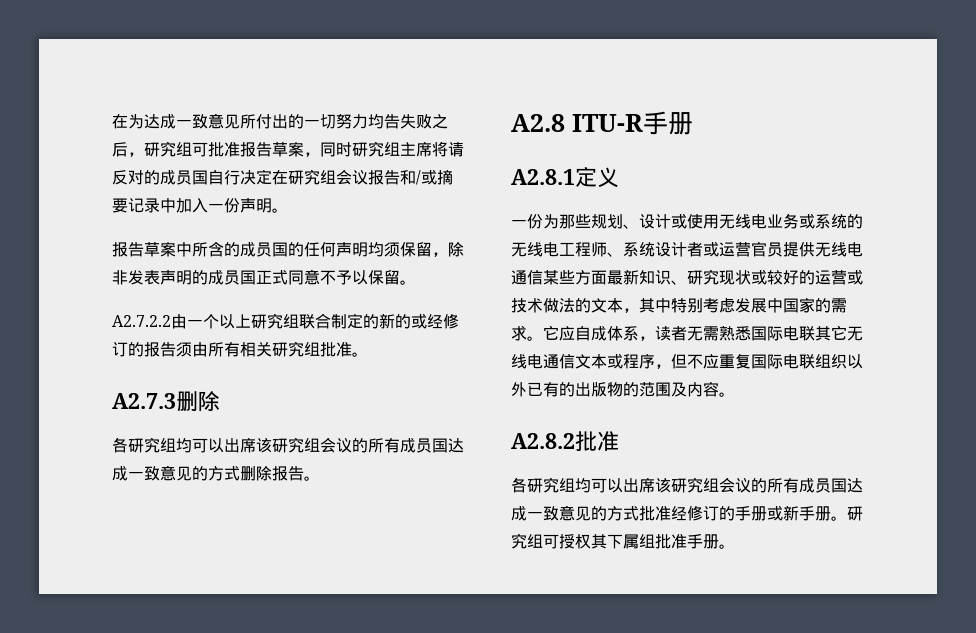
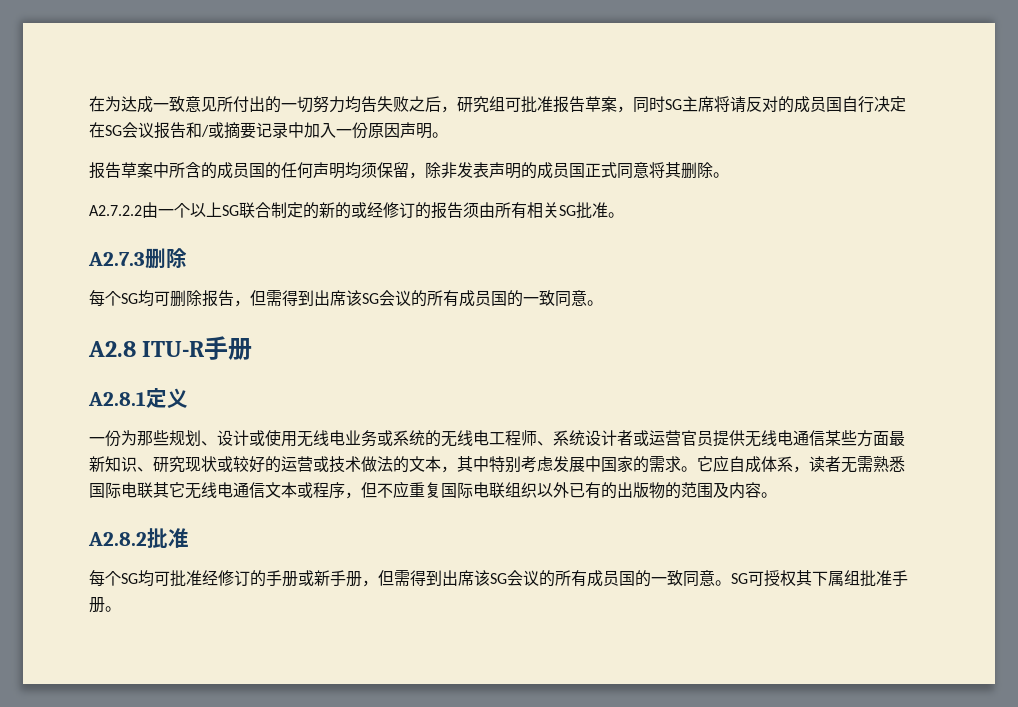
[352,141,400,157] 研究组 -> [665,99,682,110] SG
[288,169,336,185] 研究组 -> [105,125,122,136] SG
(240, 205) none -> [368,123,400,138] 原因
[320,270,400,285] 不予以保留 -> [649,162,713,179] 将其删除
[251,313,299,329] 研究组 -> [222,205,239,216] SG
[272,341,320,357] 研究组 -> [559,205,576,216] SG
[112,437,464,453] [112,465,304,481] 各研究组均可以出席该研究组会议的所有成员国达成一致意见的方式删除报告 -> [89,290,587,307] 每个SG均可删除报告，但需得到出席该SG会议的所有成员国的一致同意
[511,477,863,493] [511,505,639,521] 各研究组均可以出席该研究组会议的所有成员国达成一致意见的方式 -> [89,570,170,587] 每个SG均可
[831,506,863,521] [511,533,543,549] 。研究组 -> [362,570,748,587] ，但需得到出席该SG会议的所有成员国的一致同意。SG

